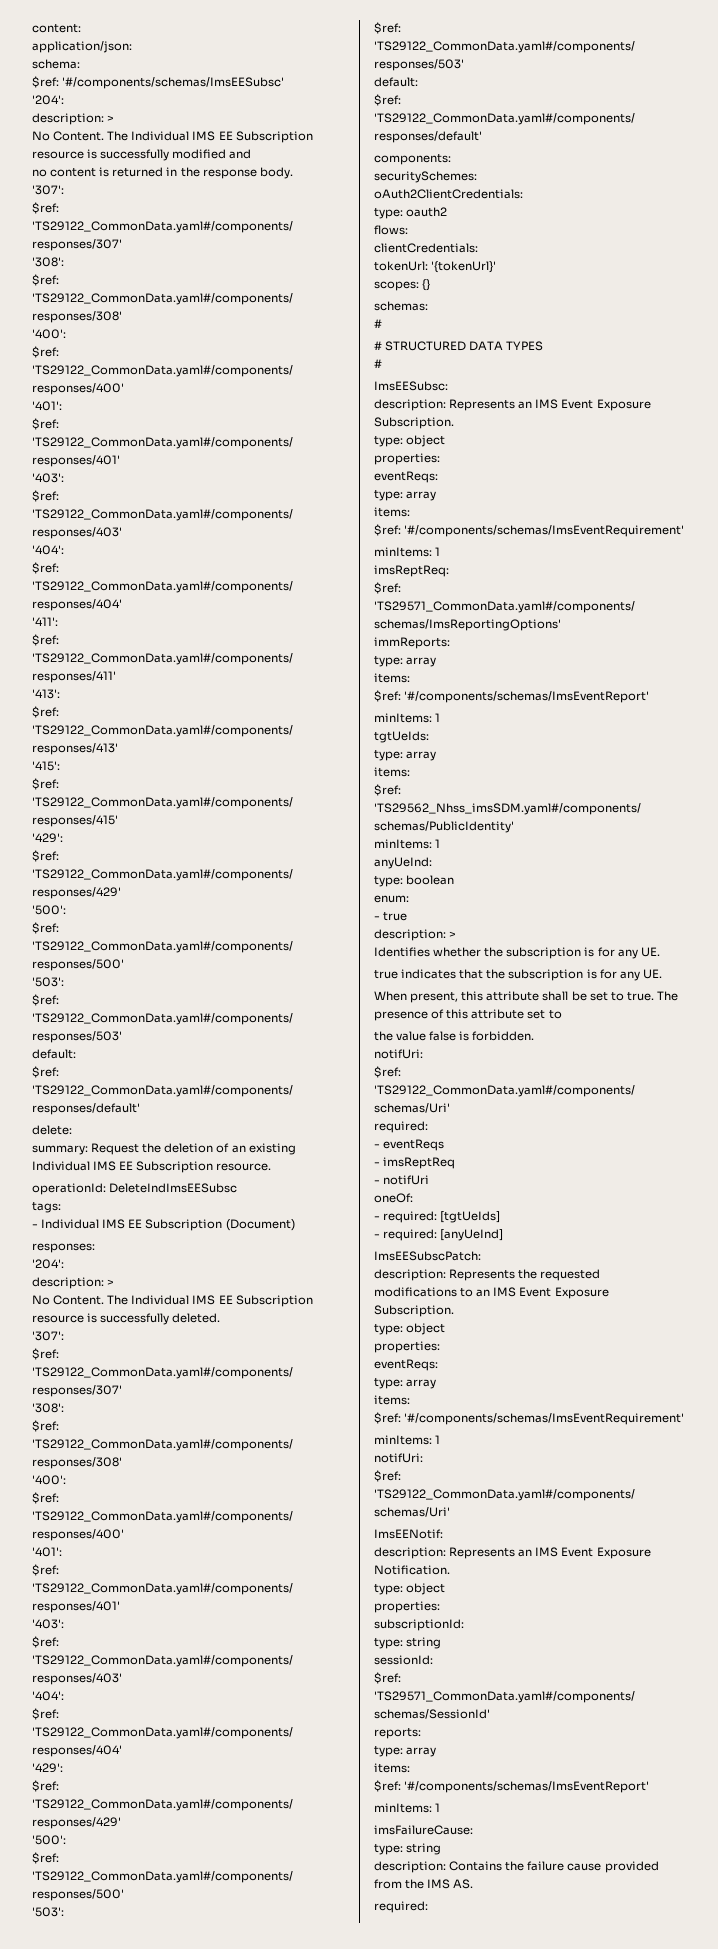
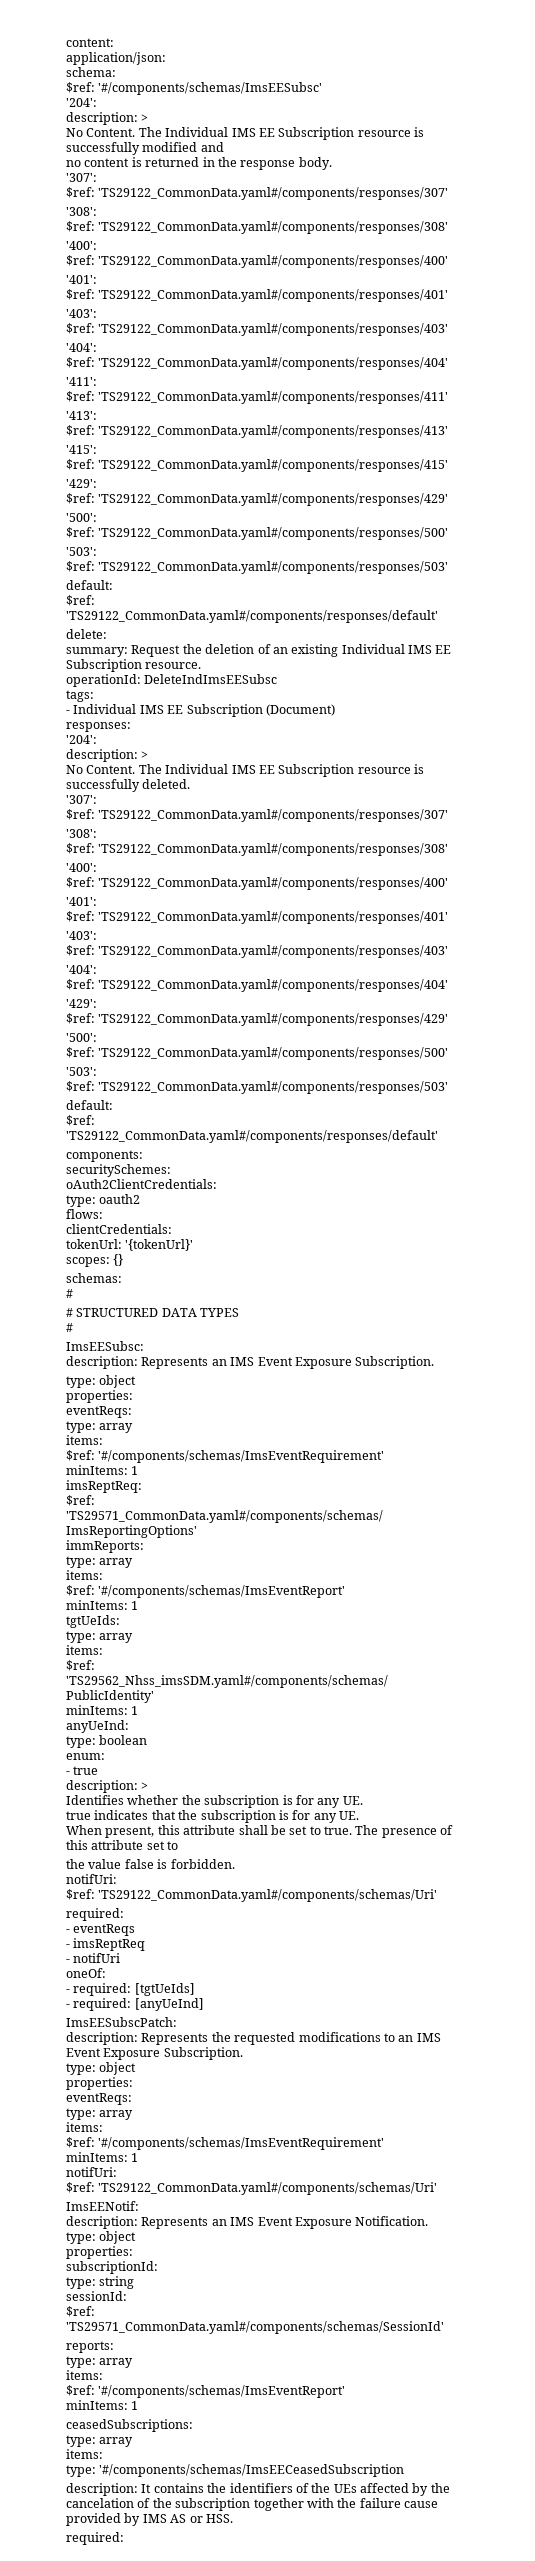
[374,1825,473,1835] [374,1843,442,1855] [374,1861,659,1873] [374,1879,474,1889] imsFailureCause: // type: string // description: Contains the failure cause provided from the IMS AS. -> [66,2419,193,2432] [66,2435,134,2447] [66,2449,103,2459] [66,2464,405,2477] [66,2483,450,2496] [66,2498,438,2511] [66,2513,233,2526] ceasedSubscriptions: // type: array // items: // type: '#/components/schemas/ImsEECeasedSubscription // description: It contains the identifiers of the UEs affected by the cancelation of the subscription together with the failure cause provided by IMS AS or HSS.

